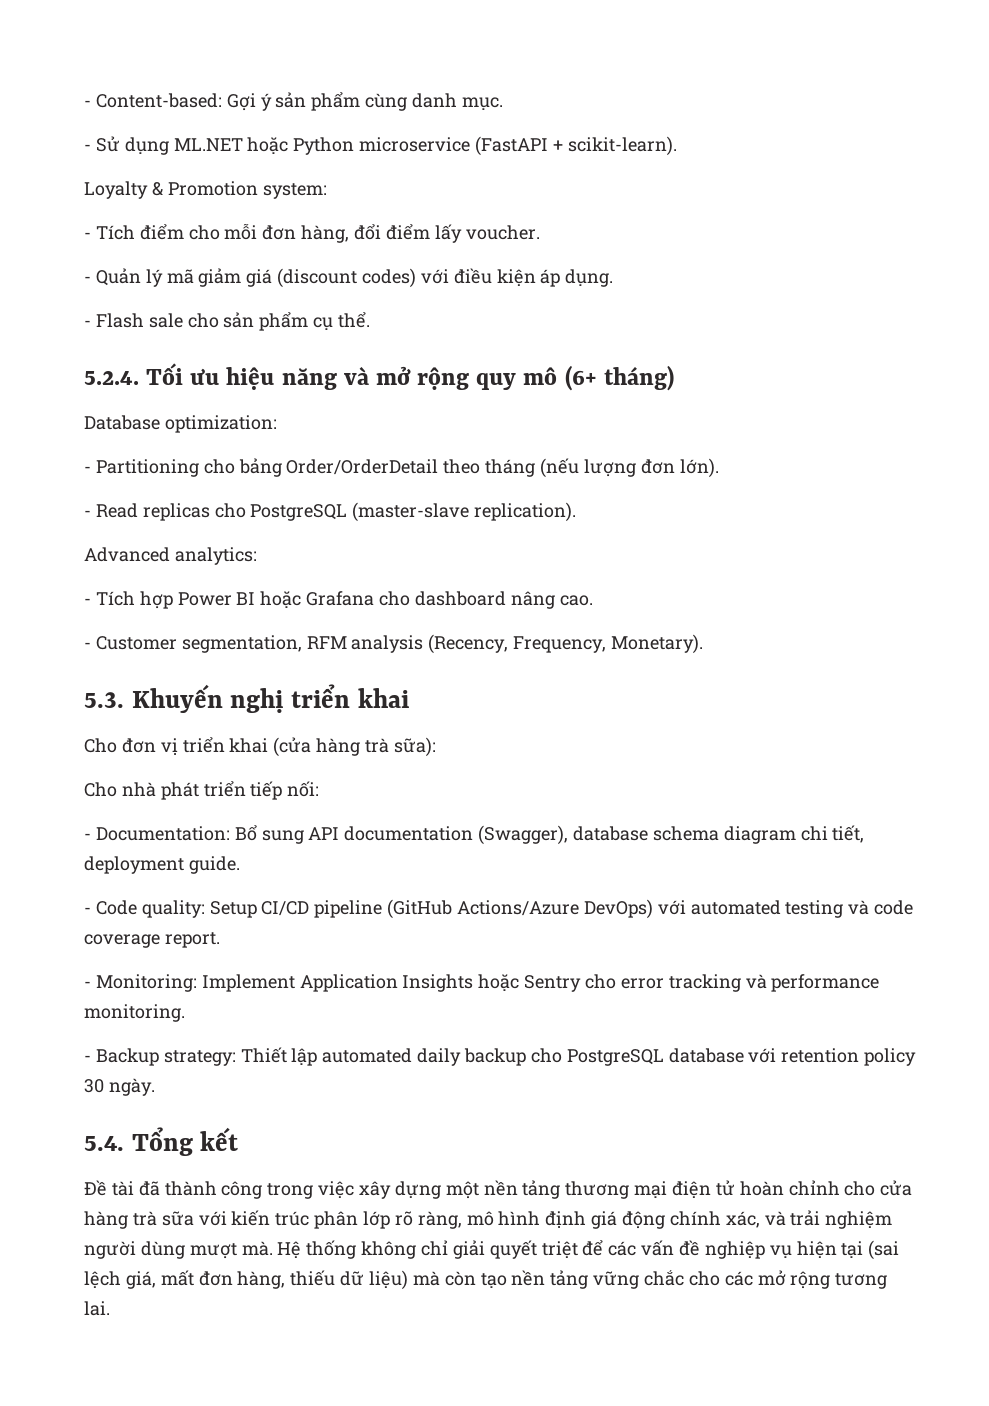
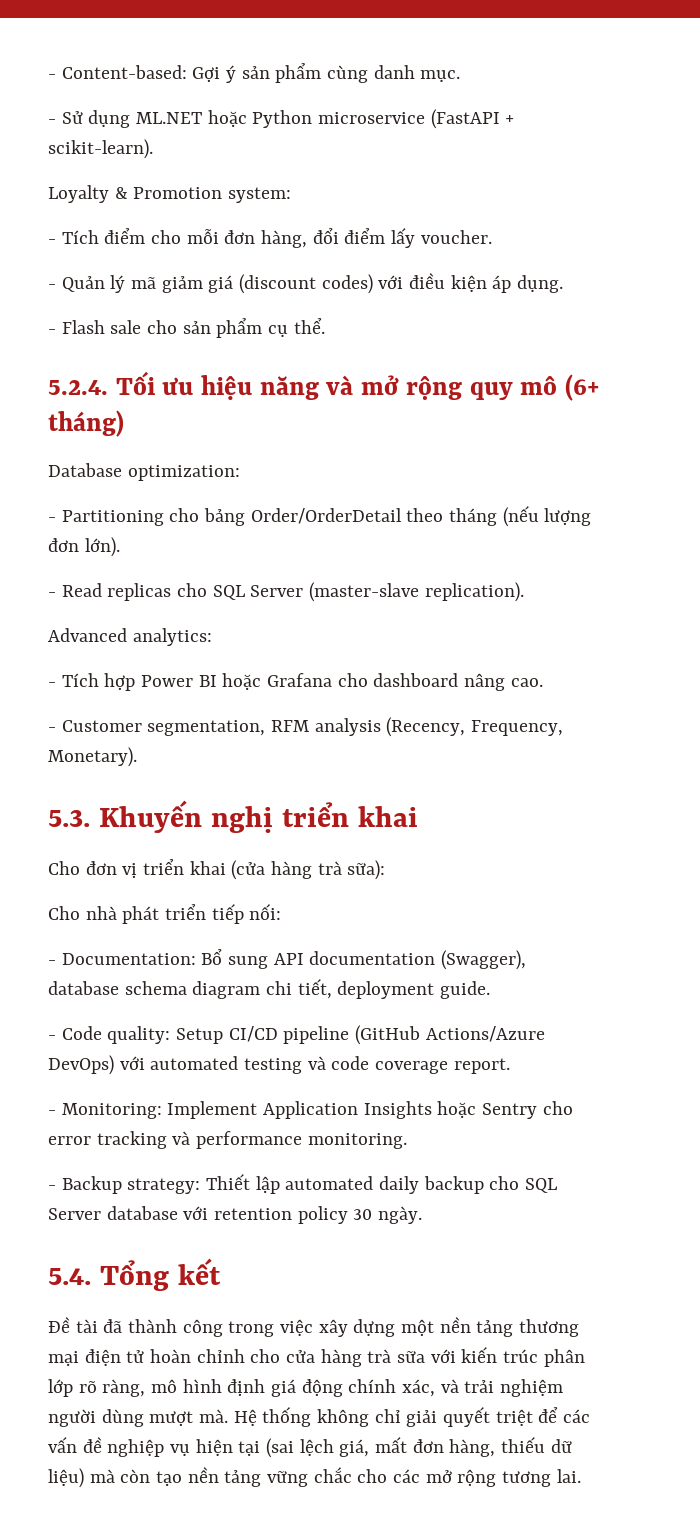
[250,504,348,521] PostgreSQL -> [212,585,304,600] SQL Server
[566,1049,664,1066] PostgreSQL -> [525,1178,558,1193] [48,1208,101,1220] SQL Server

